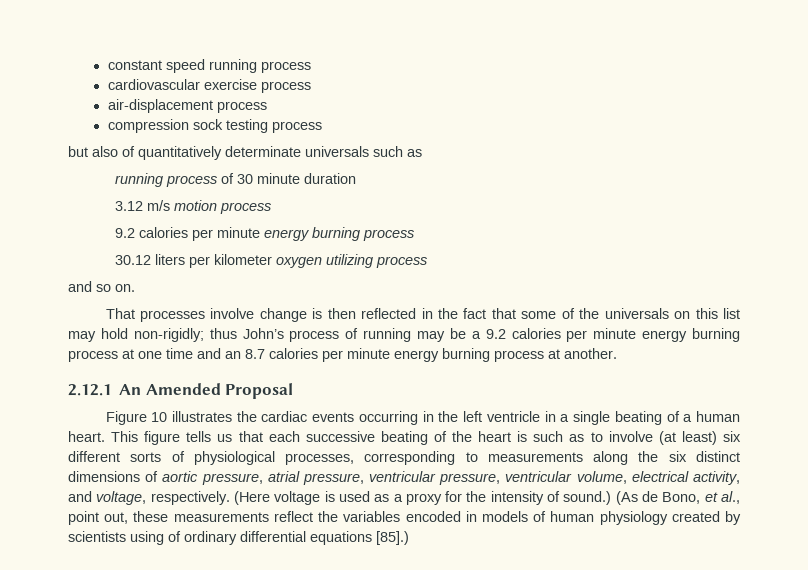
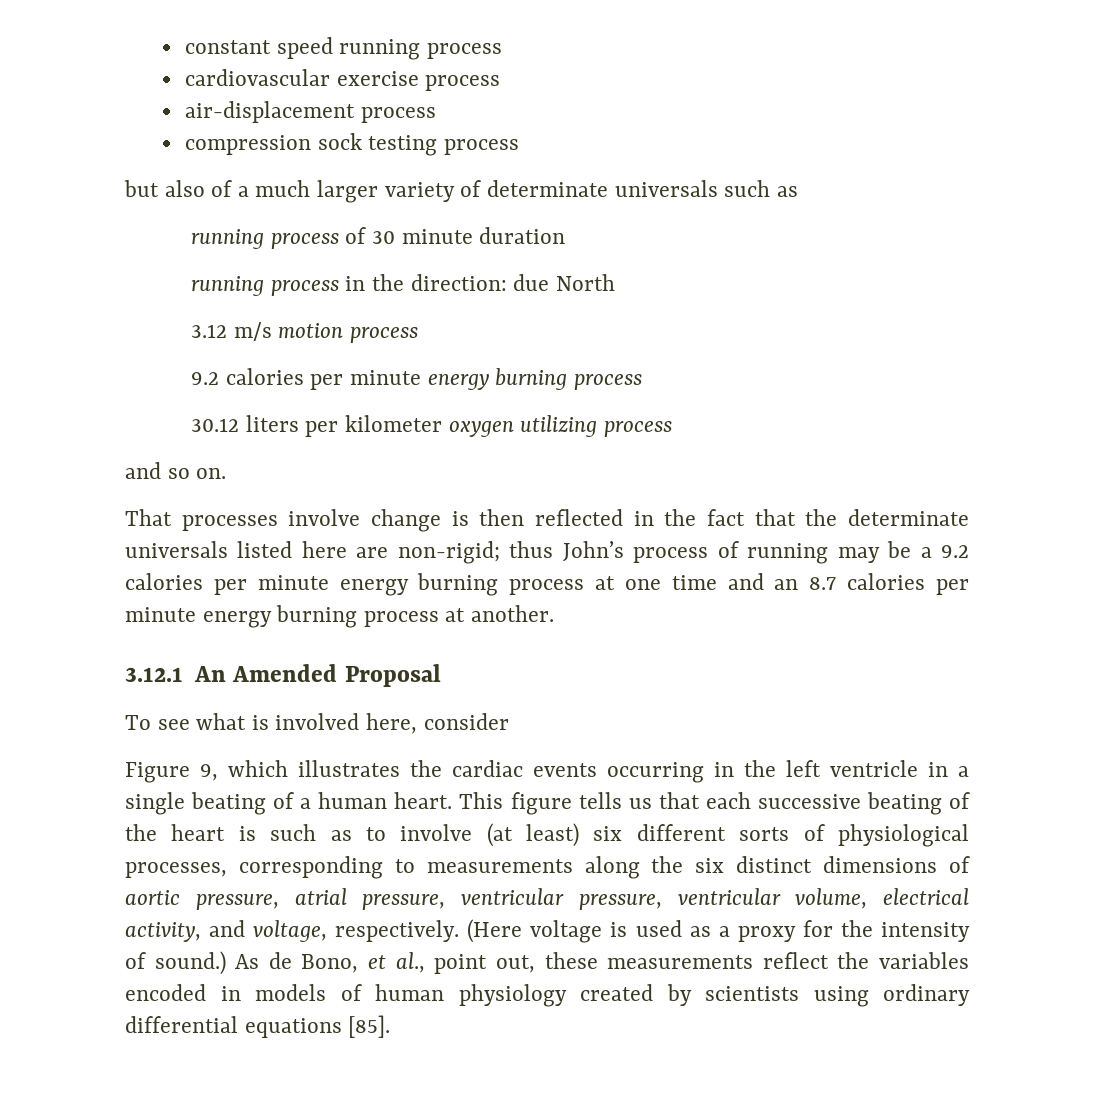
[138,146,222,160] quantitatively -> [237,180,482,203] a much larger variety of
(357, 178) none -> [191,274,615,296] // running process in the direction: due North
[521,308,740,319] [68,328,204,342] some of the universals on this list may hold non-rigidly; -> [805,509,969,526] [125,541,500,564] the determinate universals listed here are non-rigid;
[68,384,112,396] 2.12.1 -> [125,667,183,682] 3.12.1
(294, 391) none -> [125,713,509,734] // To see what is involved here, consider
[151,412,168,422] 10 -> [200,760,288,781] 9, which
[615,491,638,505] (As -> [235,954,260,969] As
[168,531,181,542] of -> (869, 996) none
[376,531,409,545] [85].) -> [348,1015,391,1038] [85].

